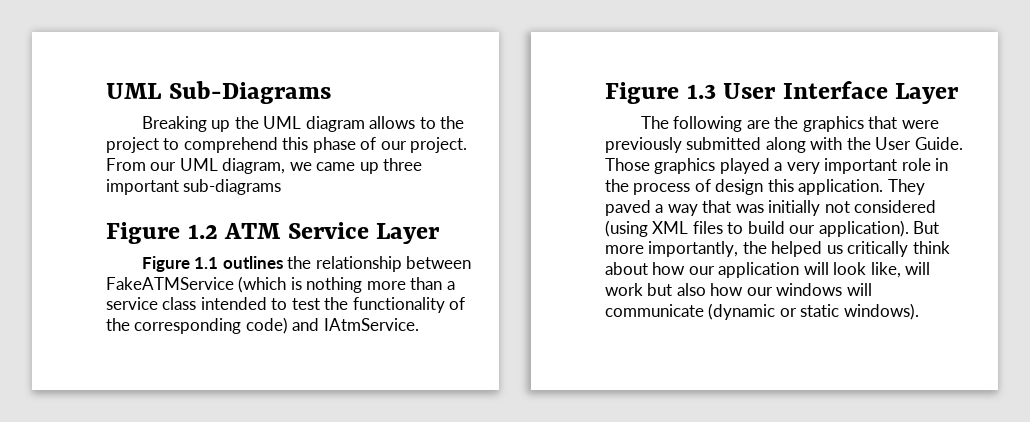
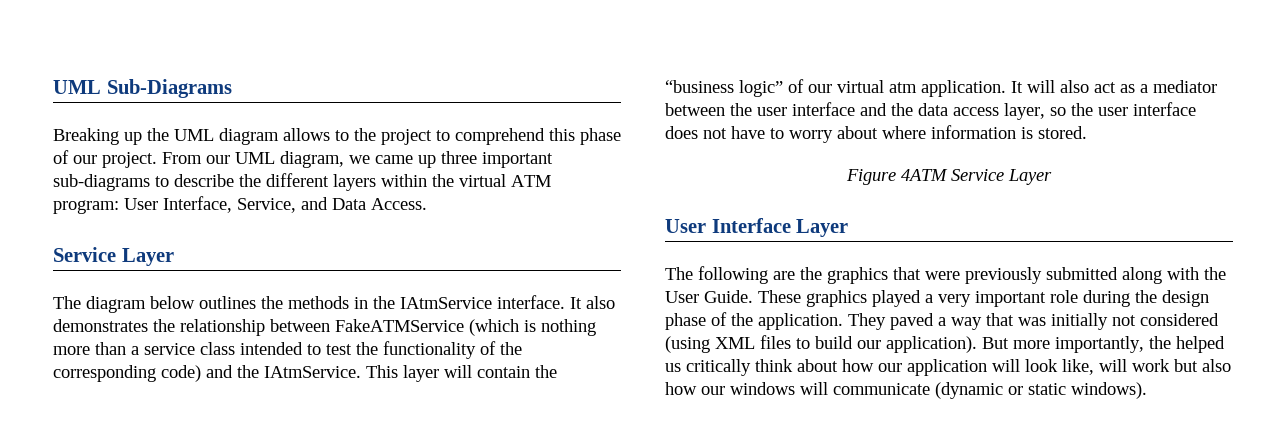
[106,222,441,244] [141,256,283,272] // Figure 1.2 ATM Service Layer // Figure 1.1 outlines -> [155,173,551,191] [53,196,427,214] [53,247,174,266] [53,295,615,313] [53,319,148,332] to describe the different layers within the virtual ATM program: User Interface, Service, and Data Access. // Service Layer // The diagram below outlines the methods in the IAtmService interface. It also demonstrates
(320, 324) none -> [237,365,259,378] the
[605,82,716,104] // Figure 1.3 -> [366,365,557,382] [665,79,1217,97] [665,102,1196,120] [665,125,1087,143] [846,169,1052,185] This layer will contain the “business logic” of our virtual atm application. It will also act as a mediator between the user interface and the data access layer, so the user interface does not have to worry about where information is stored. // Figure 4ATM Service Layer //
[605,158,650,171] Those -> [758,290,801,303] These
[935,158,949,171] [605,179,794,195] in the process of design this -> [1083,290,1209,307] [665,312,753,330] during the design phase of the

